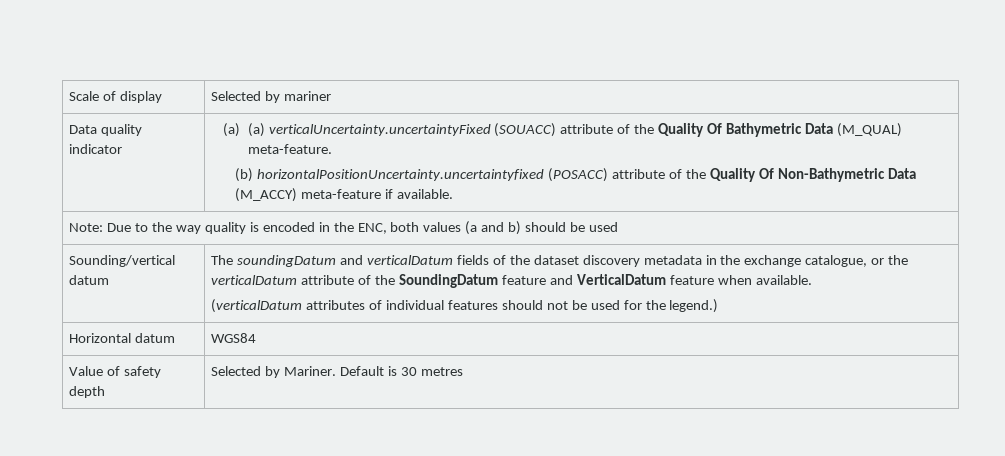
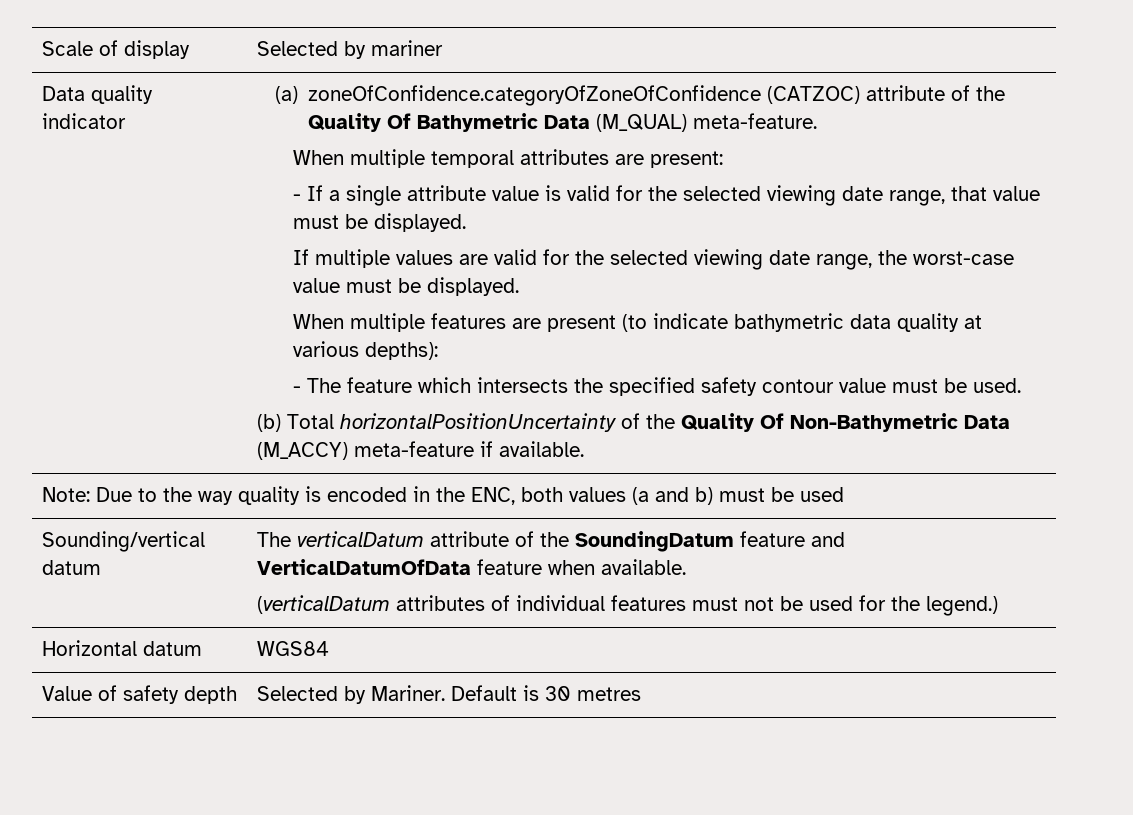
[247,123,557,137] (a) verticalUncertainty.uncertaintyFixed (SOUACC) -> [308,85,861,106] zoneOfConfidence.categoryOfZoneOfConfidence (CATZOC)
[235,168,666,182] (b) horizontalPositionUncertainty.uncertaintyfixed (POSACC) attribute -> [293,149,724,168] [293,185,1041,206] [293,213,467,232] [293,249,1015,270] [293,277,520,296] [293,313,983,332] [293,341,439,360] [293,377,1022,396] [256,413,617,432] When multiple temporal attributes are present: // - If a single attribute value is valid for the selected viewing date range, that value must be displayed. // If multiple values are valid for the selected viewing date range, the worst-case value must be displayed. // When multiple features are present (to indicate bathymetric data quality at various depths): // - The feature which intersects the specified safety contour value must be used. // (b) Total horizontalPositionUncertainty
[525,222,567,232] should -> [718,488,765,502] must
[237,255,909,267] soundingDatum and verticalDatum fields of the dataset discovery metadata in the exchange catalogue, or the -> (291, 539) none
[576,274,666,285] VerticalDatum -> [256,559,471,575] VerticalDatumOfData
[501,300,543,310] should -> [691,597,738,611] must

